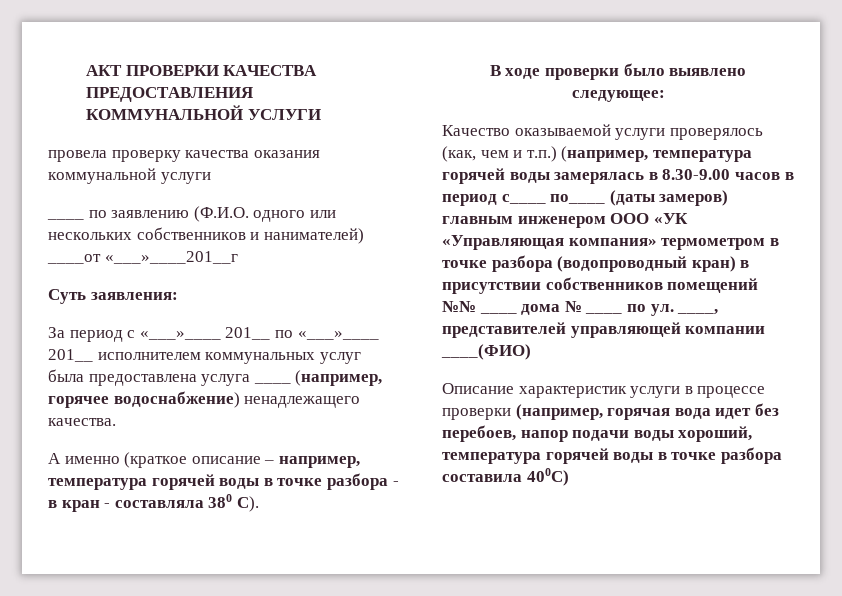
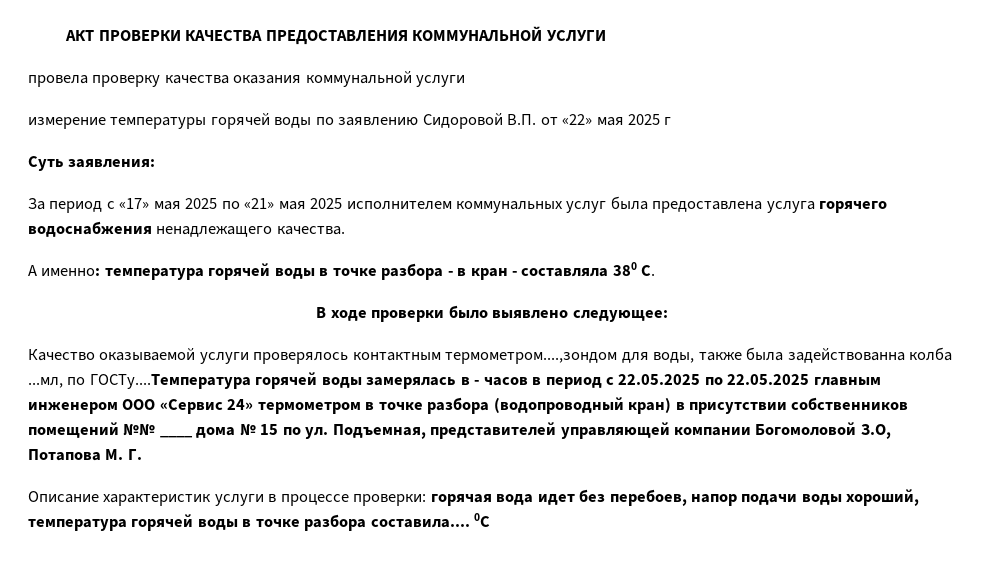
[47,218,84,220] [88,206,336,222] [48,227,364,244] [47,251,238,264] ____ по заявлению (Ф.И.О. одного или нескольких собственников и нанимателей) ____от «___»____201__г -> [28,113,672,129] измерение температуры горячей воды по заявлению Сидоровой В.П. от «22» мая 2025 г
[139,327,379,340] [48,349,93,362] «___»____ 201__ по «___»____ 201__ -> [119,198,343,210] «17» мая 2025 по «21» мая 2025
[253,370,383,386] [48,391,240,408] ____ (например, горячее водоснабжение) -> [819,201,888,213] [28,221,152,237] горячего водоснабжения
[64,452,360,468] именно (краткое описание – например, -> [41,268,101,276] именно:
[236,496,259,512] С). -> [641,265,656,276] С.
[442,146,752,162] (как, чем и т.п.) (например, температура -> [352,347,953,364] [28,374,251,389] контактным термометром....,зондом для воды, также была задействованна колба ...мл, по ГОСТу....Температура
[662,169,731,180] 8.30-9.00 -> [474,380,480,385] -
[501,190,729,206] [442,213,688,228] [442,235,657,250] с____ по____ (даты замеров) главным инженером ООО «УК «Управляющая компания» -> [606,374,881,386] [28,399,254,414] с 22.05.2025 по 22.05.2025 главным инженером ООО «Сервис 24»
[585,312,623,314] ____ -> [260,424,279,435] 15
[677,309,719,315] ____, -> [332,424,426,439] Подъемная,
[441,344,531,360] ____(ФИО) -> [755,422,891,439] [28,449,142,461] Богомоловой З.О, Потапова М. Г.
[442,404,603,420] проверки (например, -> [353,494,427,506] проверки:
[442,468,569,486] составила 400С) -> [370,513,491,528] составила.... 0С

